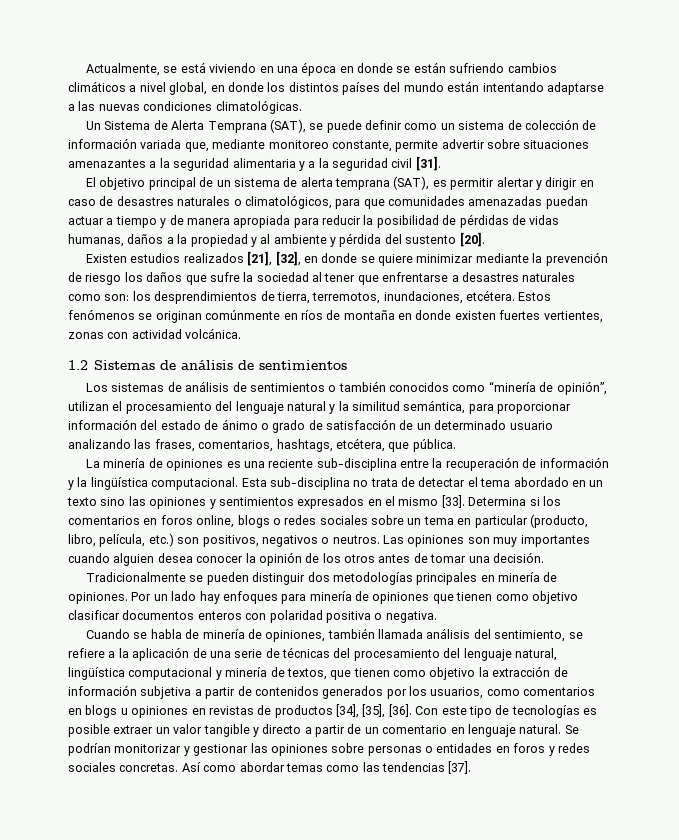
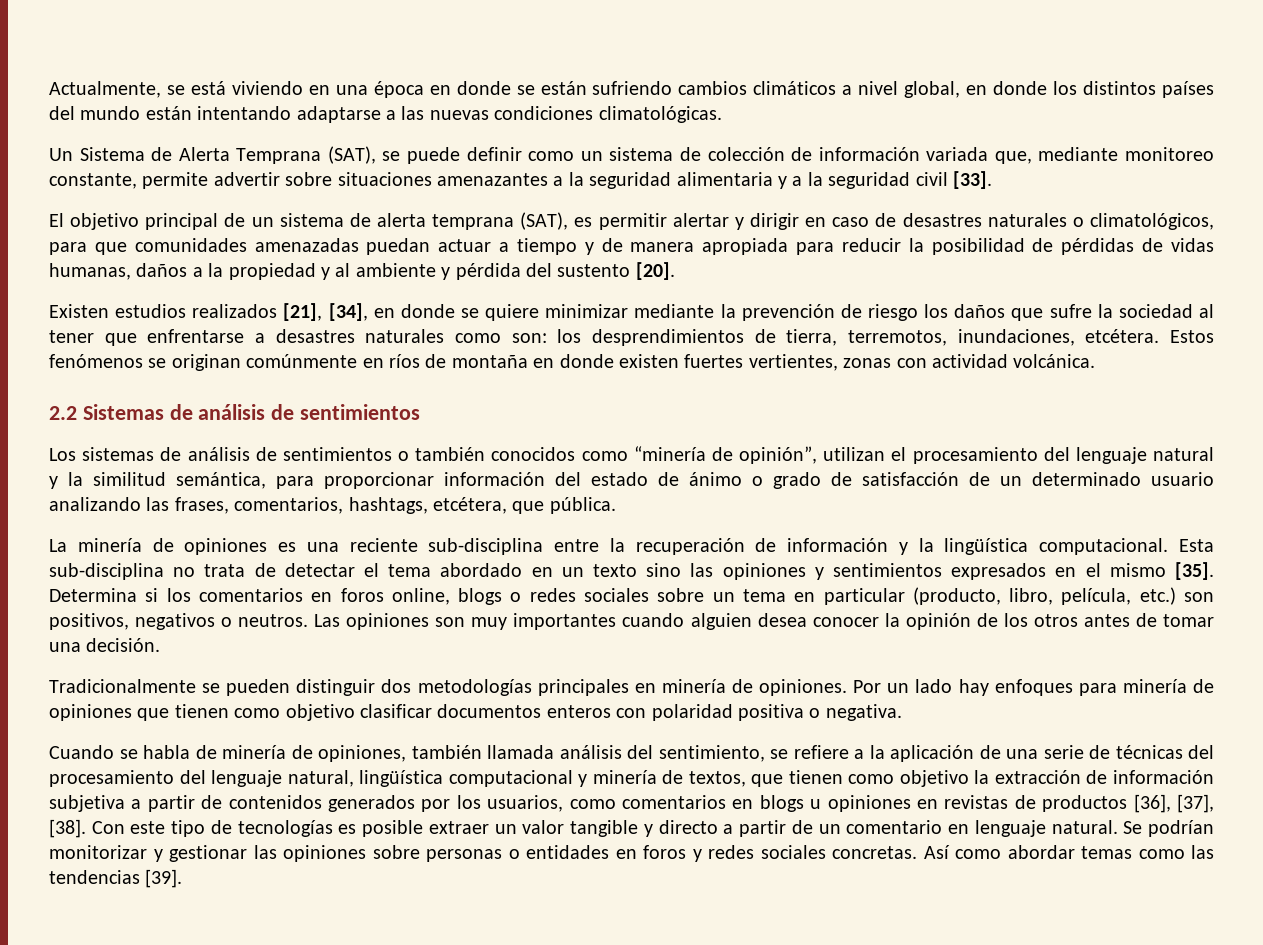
[415,156,441,171] [31]. -> [952,171,992,189] [33].
[275,251,301,266] [32], -> [328,303,368,321] [34],
[68,360,88,370] 1.2 -> [49,406,77,420] 2.2
[441,495,465,508] [33]. -> [1175,562,1215,580] [35].
[336,704,412,718] [34], [35], [36]. -> [1133,794,1214,813] [49,819,86,838] [36], [37], [38].
[448,761,472,774] [37]. -> [145,869,183,888] [39].

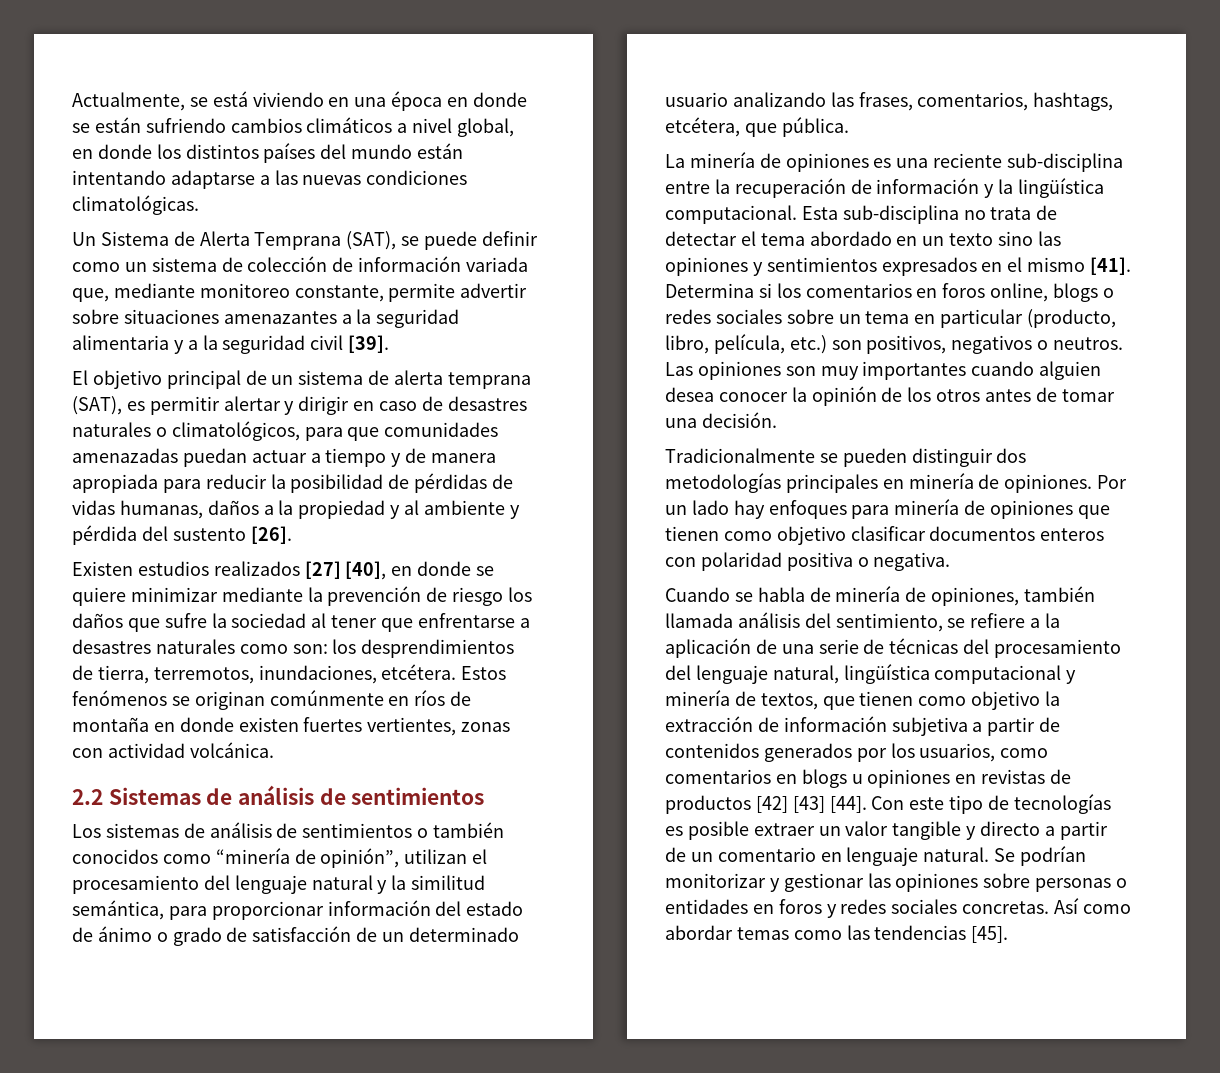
[952,171,992,189] [33]. -> [348,335,390,353] [39].
[635,262,675,280] [20]. -> [250,526,292,544] [26].
[283,303,368,321] [21], [34], -> [304,561,387,580] [27] [40],
[1175,562,1215,580] [35]. -> [1090,257,1132,275] [41].
[1133,794,1214,813] [49,819,86,838] [36], [37], [38]. -> [755,796,867,813] [42] [43] [44].
[145,869,183,888] [39]. -> [971,926,1009,943] [45].

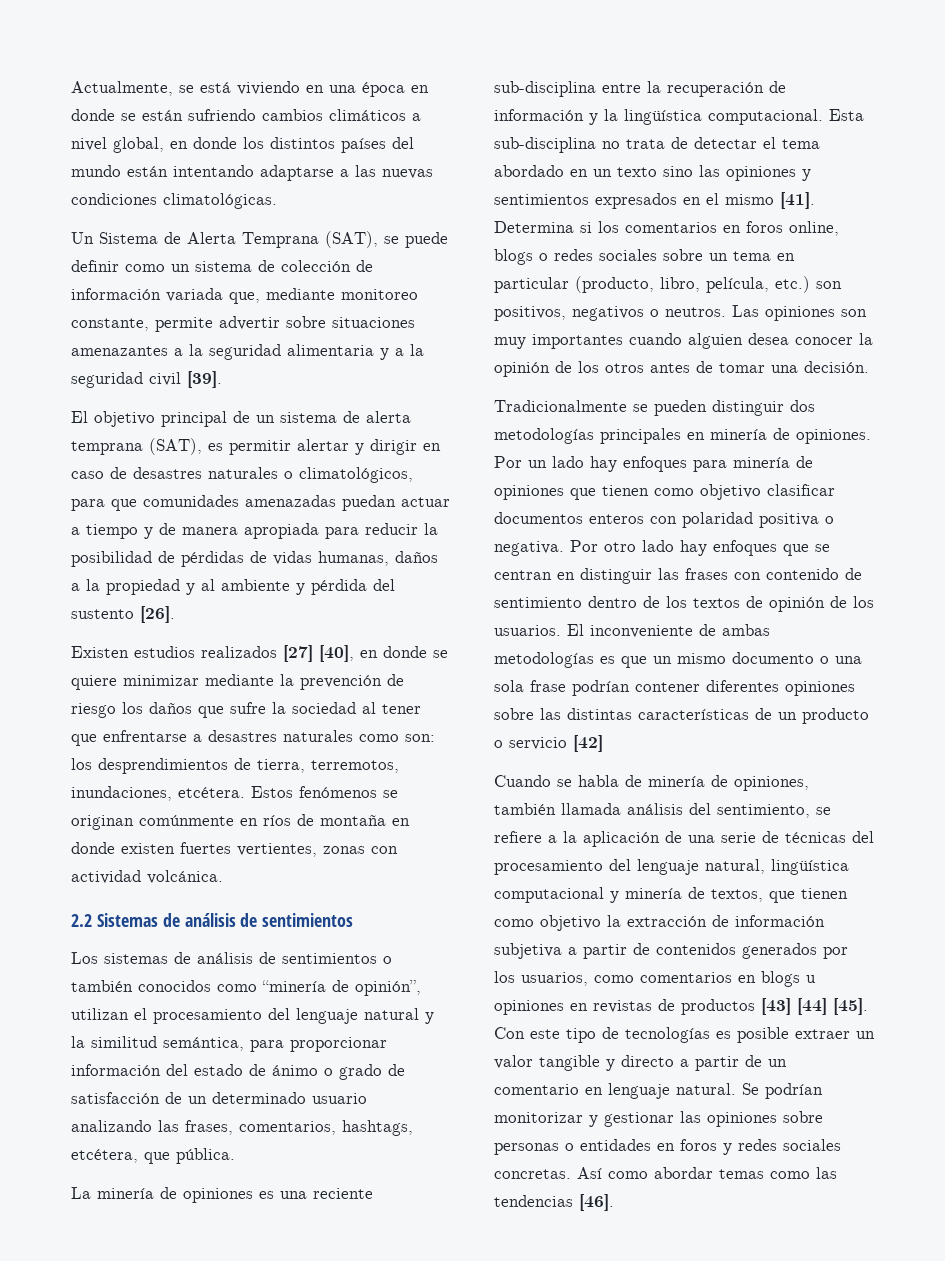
(951, 561) none -> [570,540,830,556] [494,568,862,584] [494,596,874,612] [494,624,770,638] [494,652,862,668] [494,680,855,696] [494,708,869,724] [494,735,603,752] Por otro lado hay enfoques que se centran en distinguir las frases con contenido de sentimiento dentro de los textos de opinión de los usuarios. El inconveniente de ambas metodologías es que un mismo documento o una sola frase podrían contener diferentes opiniones sobre las distintas características de un producto o servicio [42]
[755,796,867,813] [42] [43] [44]. -> [761,998,868,1015] [43] [44] [45].
[971,926,1009,943] [45]. -> [579,1194,614,1211] [46].

